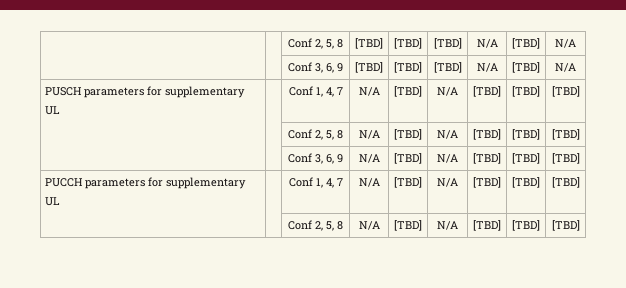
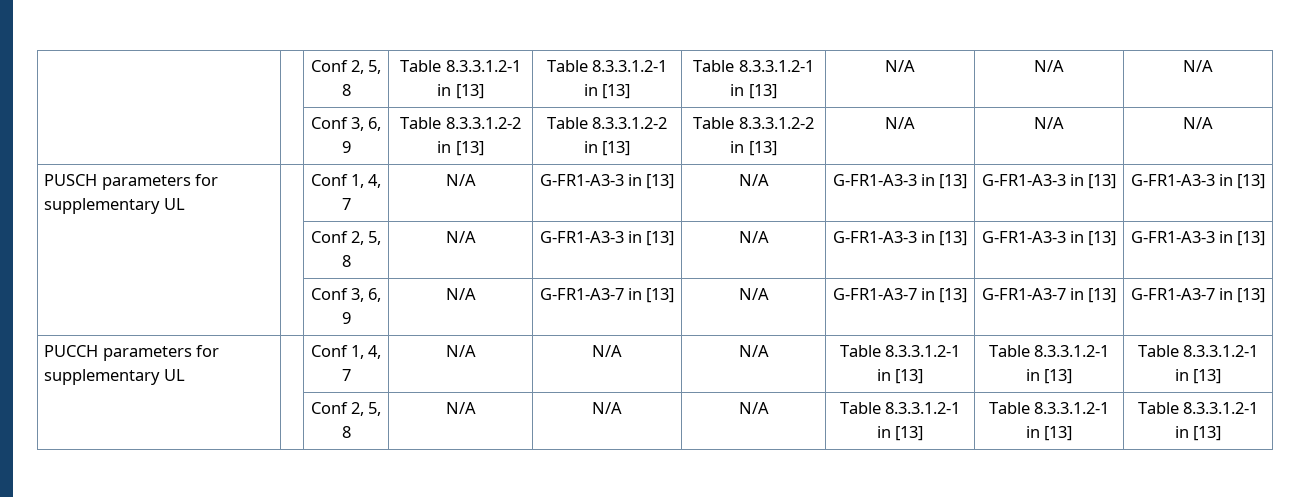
[288,38,343,49] [354,38,383,49] [393,38,422,49] [433,38,462,49] [476,39,498,48] [511,38,540,49] | | Conf 2, 5, 8 | [TBD] | [TBD] | [TBD] | N/A | [TBD] -> [310,60,382,74] [341,84,351,96] [400,60,521,72] [437,84,484,99] [546,60,668,72] [583,84,631,99] [693,60,814,72] [730,84,777,99] [885,60,915,72] [1034,60,1064,72] | | Conf 2, 5, 8 | Table 8.3.3.1.2-1 in [13] | Table 8.3.3.1.2-1 in [13] | Table 8.3.3.1.2-1 in [13] | N/A | N/A
[354,62,383,73] [393,62,422,73] [433,62,462,73] [476,63,498,72] [511,62,540,73] [TBD] | [TBD] | [TBD] | N/A | [TBD] -> [400,117,521,129] [437,141,484,156] [546,117,668,129] [583,141,631,156] [693,117,814,129] [730,141,777,156] [885,117,915,129] [1034,117,1064,129] Table 8.3.3.1.2-2 in [13] | Table 8.3.3.1.2-2 in [13] | Table 8.3.3.1.2-2 in [13] | N/A | N/A
[393,86,422,97] [436,87,458,96] [472,86,501,97] [511,86,540,97] [551,86,580,97] [288,129,343,140] [358,130,380,139] [393,129,422,140] [436,130,458,139] [472,129,501,140] [511,129,540,140] [551,129,580,140] [TBD] | N/A | [TBD] | [TBD] | [TBD] // | | Conf 2, 5, 8 | N/A | [TBD] | N/A | [TBD] | [TBD] | [TBD] -> [539,174,675,189] [738,174,769,186] [832,174,968,189] [981,174,1117,189] [1130,174,1266,189] [310,231,382,245] [341,255,351,267] [445,231,476,243] [539,231,675,246] [738,231,769,243] [832,231,968,246] [981,231,1117,246] [1130,231,1266,246] G-FR1-A3-3 in [13] | N/A | G-FR1-A3-3 in [13] | G-FR1-A3-3 in [13] | G-FR1-A3-3 in [13] // | | Conf 2, 5, 8 | N/A | G-FR1-A3-3 in [13] | N/A | G-FR1-A3-3 in [13] | G-FR1-A3-3 in [13] | G-FR1-A3-3 in [13]
[393,153,422,164] [436,154,458,163] [472,153,501,164] [511,153,540,164] [551,153,580,164] [TBD] | N/A | [TBD] | [TBD] | [TBD] -> [539,288,675,303] [738,288,769,300] [832,288,968,303] [981,288,1117,303] [1130,288,1266,303] G-FR1-A3-7 in [13] | N/A | G-FR1-A3-7 in [13] | G-FR1-A3-7 in [13] | G-FR1-A3-7 in [13]
[393,177,422,188] [436,178,458,187] [472,177,501,188] [511,177,540,188] [551,177,580,188] [288,220,343,231] [358,221,380,230] [393,220,422,231] [436,221,458,230] [472,220,501,231] [511,220,540,231] [551,220,580,231] [TBD] | N/A | [TBD] | [TBD] | [TBD] // | | Conf 2, 5, 8 | N/A | [TBD] | N/A | [TBD] | [TBD] | [TBD] -> [592,345,622,357] [738,345,769,357] [839,345,961,357] [876,369,924,384] [988,345,1110,357] [1025,369,1073,384] [1137,345,1259,357] [1174,369,1222,384] [310,402,382,416] [341,426,351,438] [445,402,476,414] [592,402,622,414] [738,402,769,414] [839,402,961,414] [876,426,924,441] [988,402,1110,414] [1025,426,1073,441] [1137,402,1259,414] [1174,426,1222,441] N/A | N/A | Table 8.3.3.1.2-1 in [13] | Table 8.3.3.1.2-1 in [13] | Table 8.3.3.1.2-1 in [13] // | | Conf 2, 5, 8 | N/A | N/A | N/A | Table 8.3.3.1.2-1 in [13] | Table 8.3.3.1.2-1 in [13] | Table 8.3.3.1.2-1 in [13]

